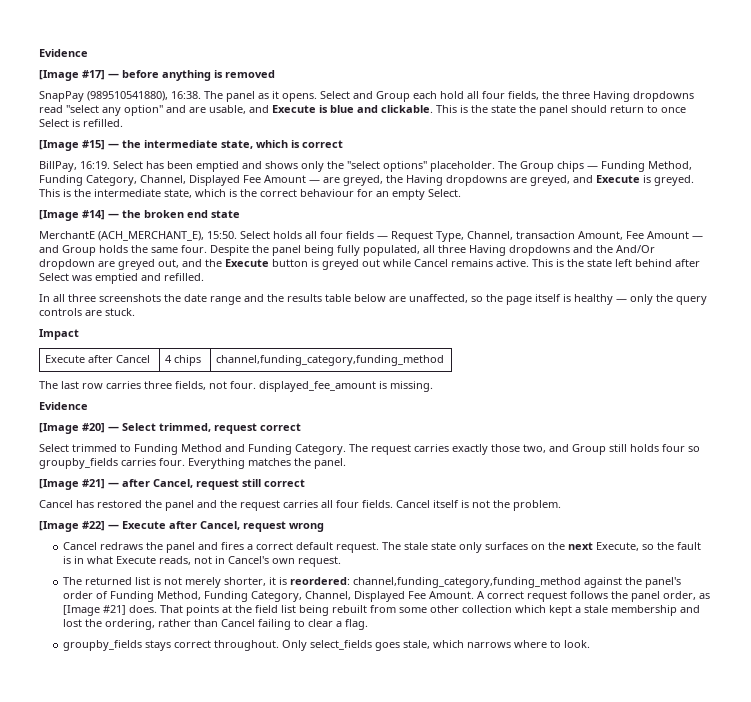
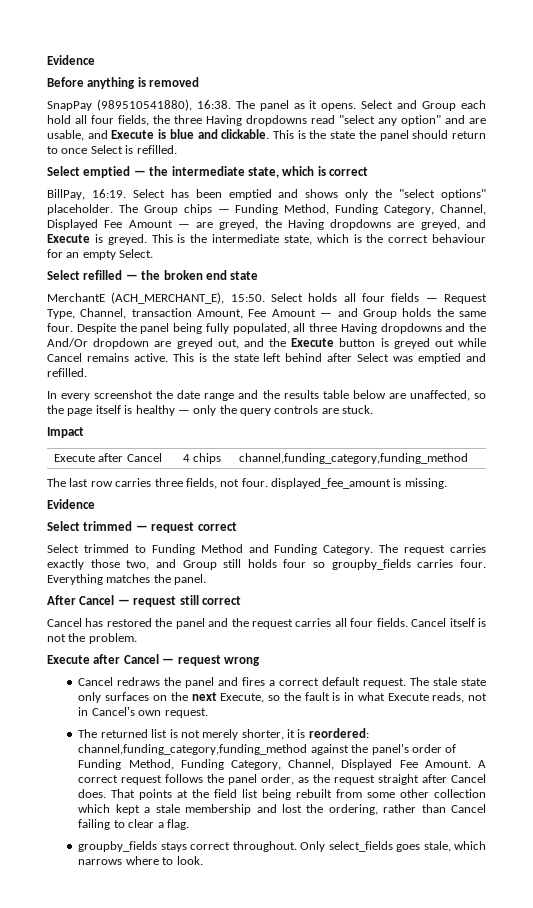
[39,49,88,57] [39,70,159,81] Evidence // [Image #17] — before -> [47,55,95,65] [47,77,84,87] Evidence // Before
[39,140,105,151] [Image #15] -> [47,166,131,178] Select emptied
[39,210,105,221] [Image #14] -> [47,270,123,280] Select refilled
[53,294,161,302] all three screenshots -> [61,390,154,401] every screenshot
[39,423,211,434] [Image #20] — Select trimmed, -> [47,521,148,531] Select trimmed —
[39,479,193,490] [Image #21] — after Cancel, -> [47,595,130,605] After Cancel —
[39,521,240,532] [Image #22] — Execute after Cancel, -> [47,654,175,664] Execute after Cancel —
[63,605,127,616] [Image #21] -> [313,774,486,785] the request straight after Cancel

